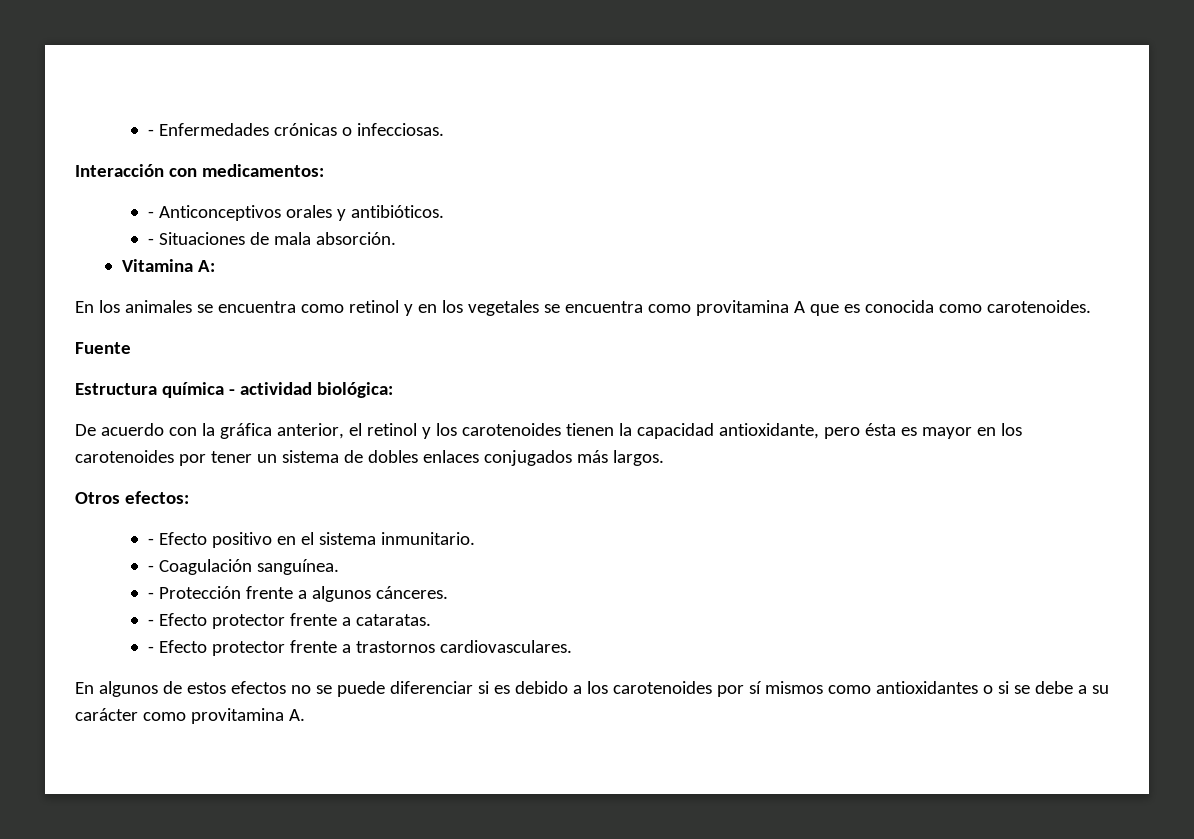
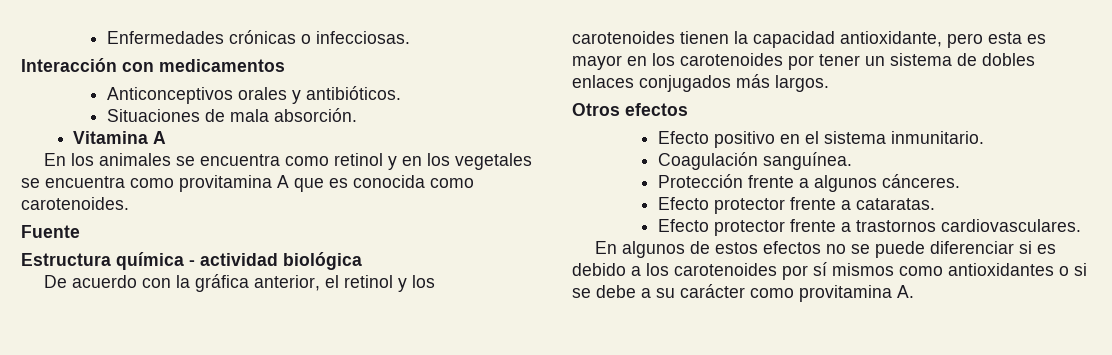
[148,129,155,136] - -> (106, 37) none
[201,164,324,177] [148,211,155,218] medicamentos: // - -> [159,59,285,72] medicamentos //
[148,238,155,245] - -> (401, 93) none
[197,260,215,272] A: -> [153,131,167,144] A
[316,382,393,398] biológica: -> [283,252,362,270] biológica
[864,423,896,436] ésta -> [988,32,1022,44] esta
[124,491,189,504] [148,538,155,545] efectos: // - -> [625,103,688,116] efectos //
[148,565,155,572] - -> (984, 137) none
[148,592,155,599] - -> (852, 161) none
[148,619,155,626] - -> (960, 181) none
[148,646,155,653] - -> (935, 204) none

